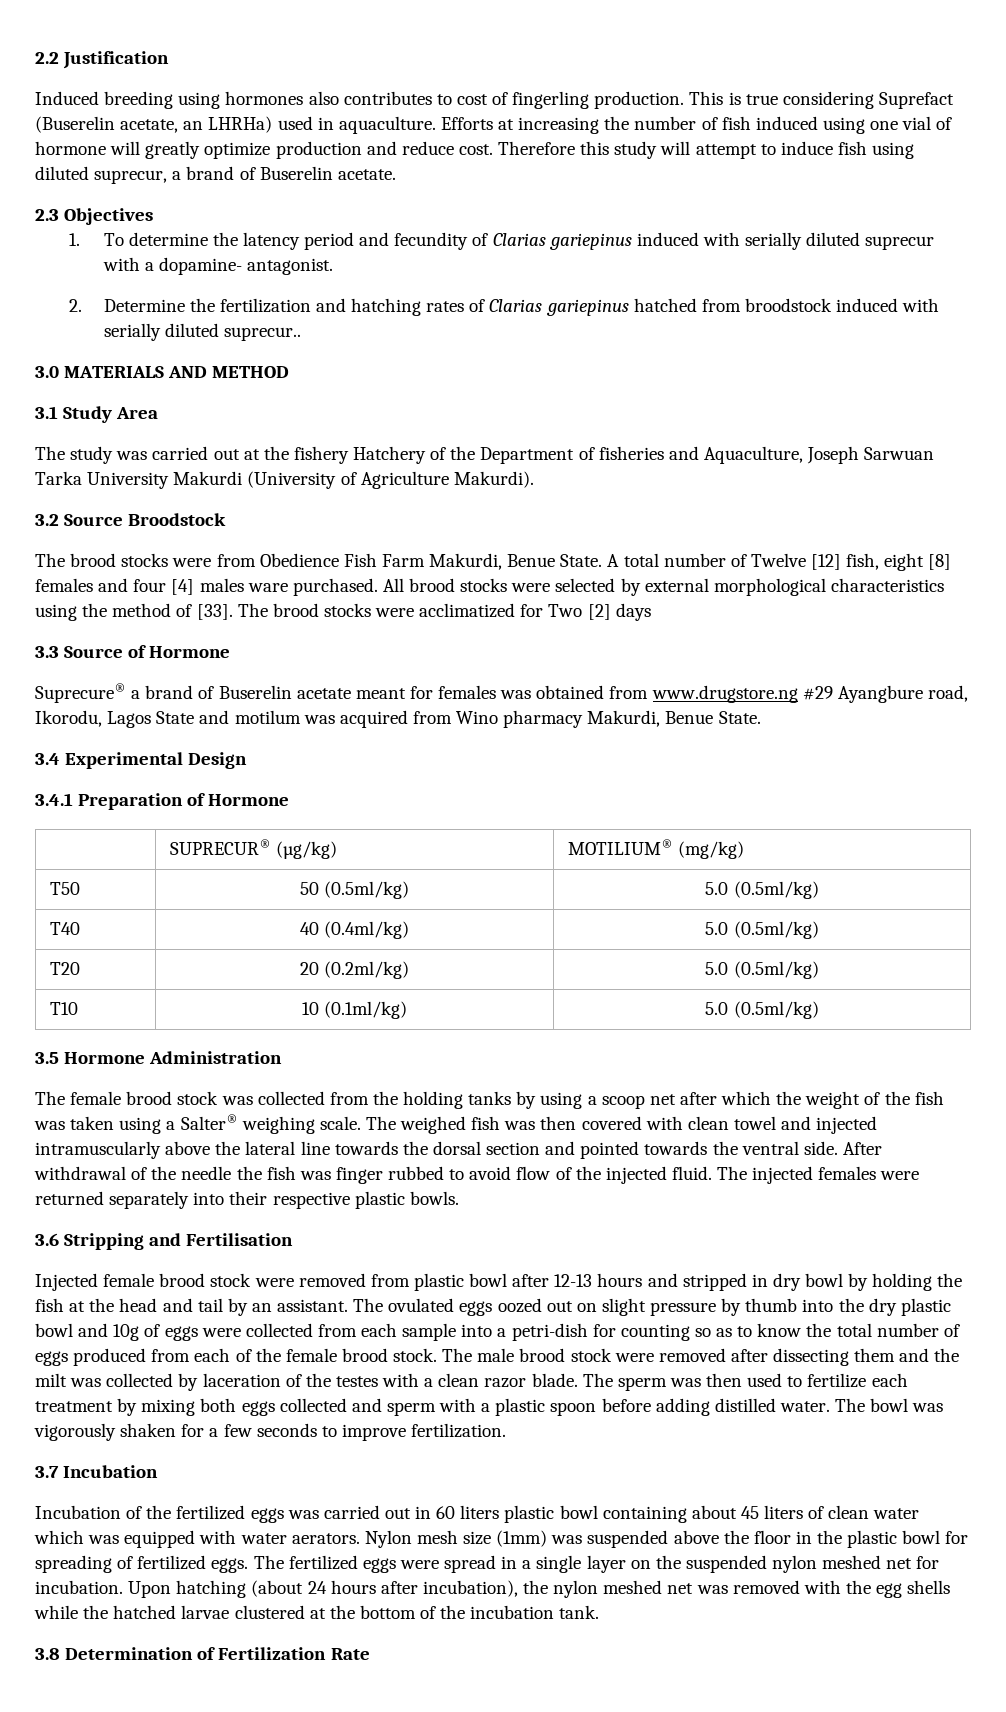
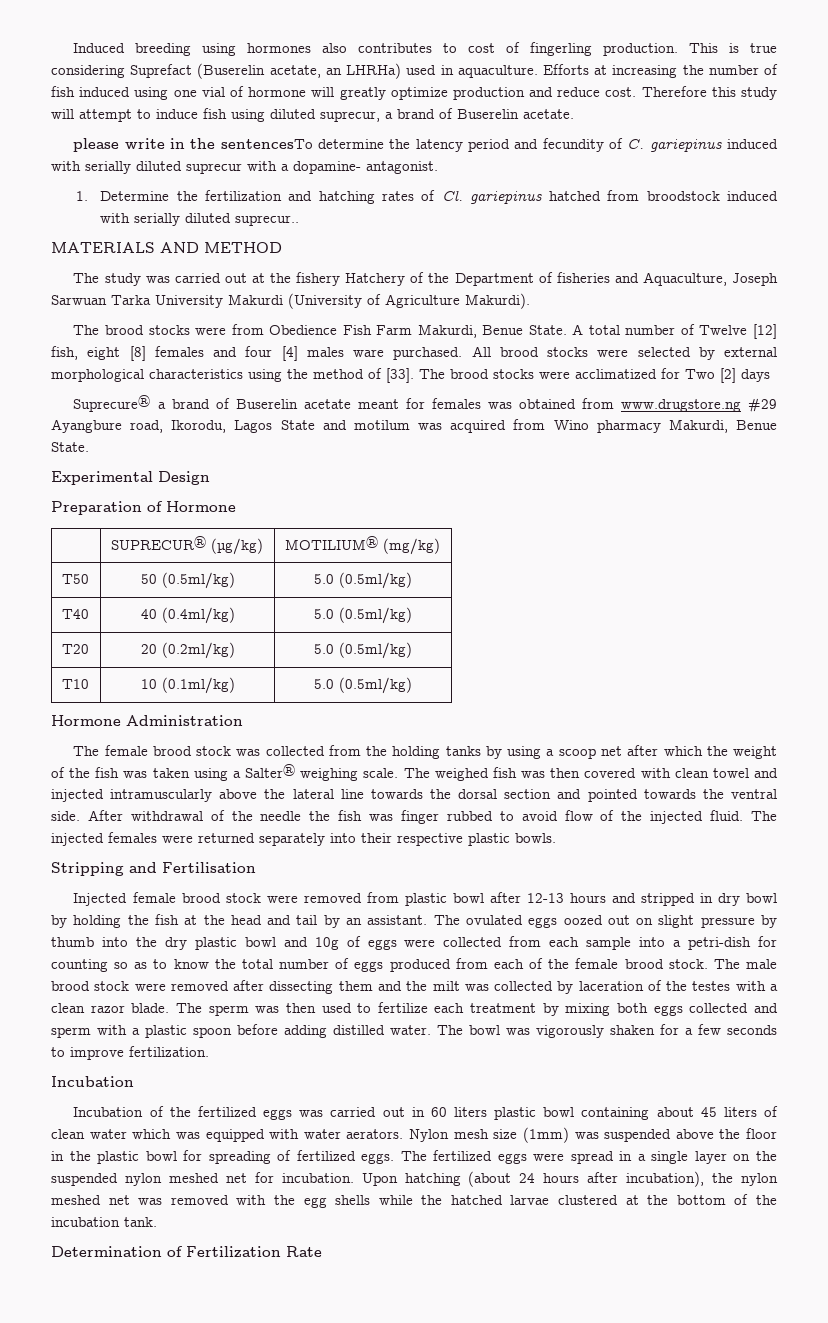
[35,51,170,69] 2.2 Justification // -> (73, 48) none
[35,208,154,225] [69,233,124,246] 2.3 Objectives // 1. To -> [73,138,313,152] please write in the sentencesTo
[492,233,546,246] Clarias -> [627,139,645,149] C.
[69,299,83,312] 2. -> [75,191,88,201] 1.
[489,299,543,312] Clarias -> [441,190,463,201] Cl.
[35,366,59,378] 3.0 -> (300, 220) none
[35,406,159,423] // 3.1 Study Area -> (282, 247) none
[35,513,227,526] // 3.2 Source Broodstock -> (530, 301) none
[35,645,231,658] // 3.3 Source of Hormone -> (770, 375) none
[35,753,60,765] 3.4 -> (89, 447) none
[35,793,73,806] 3.4.1 -> (210, 478) none
[35,1052,59,1064] 3.5 -> (412, 685) none
[35,1233,59,1246] 3.6 -> (556, 838) none
[35,1466,59,1478] 3.7 -> (209, 1051) none
[35,1648,60,1660] 3.8 -> (157, 1222) none

